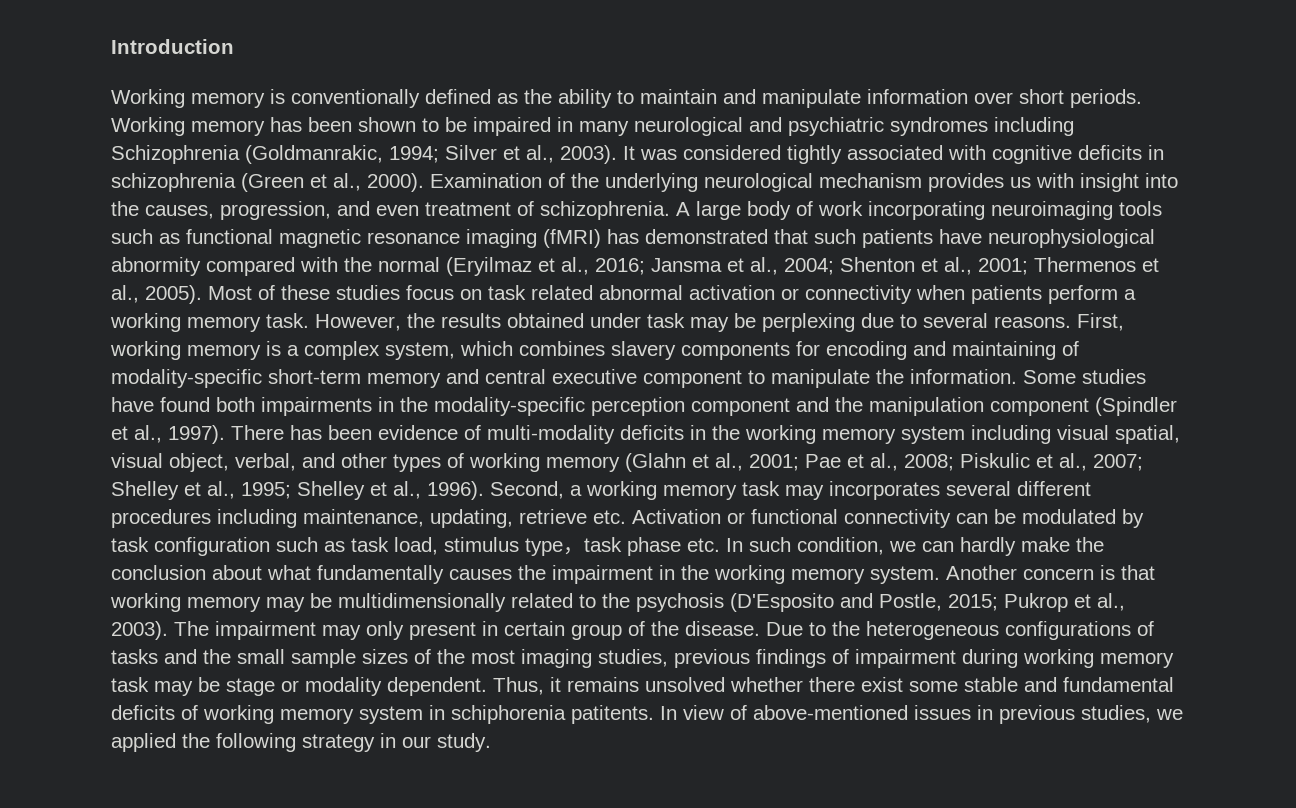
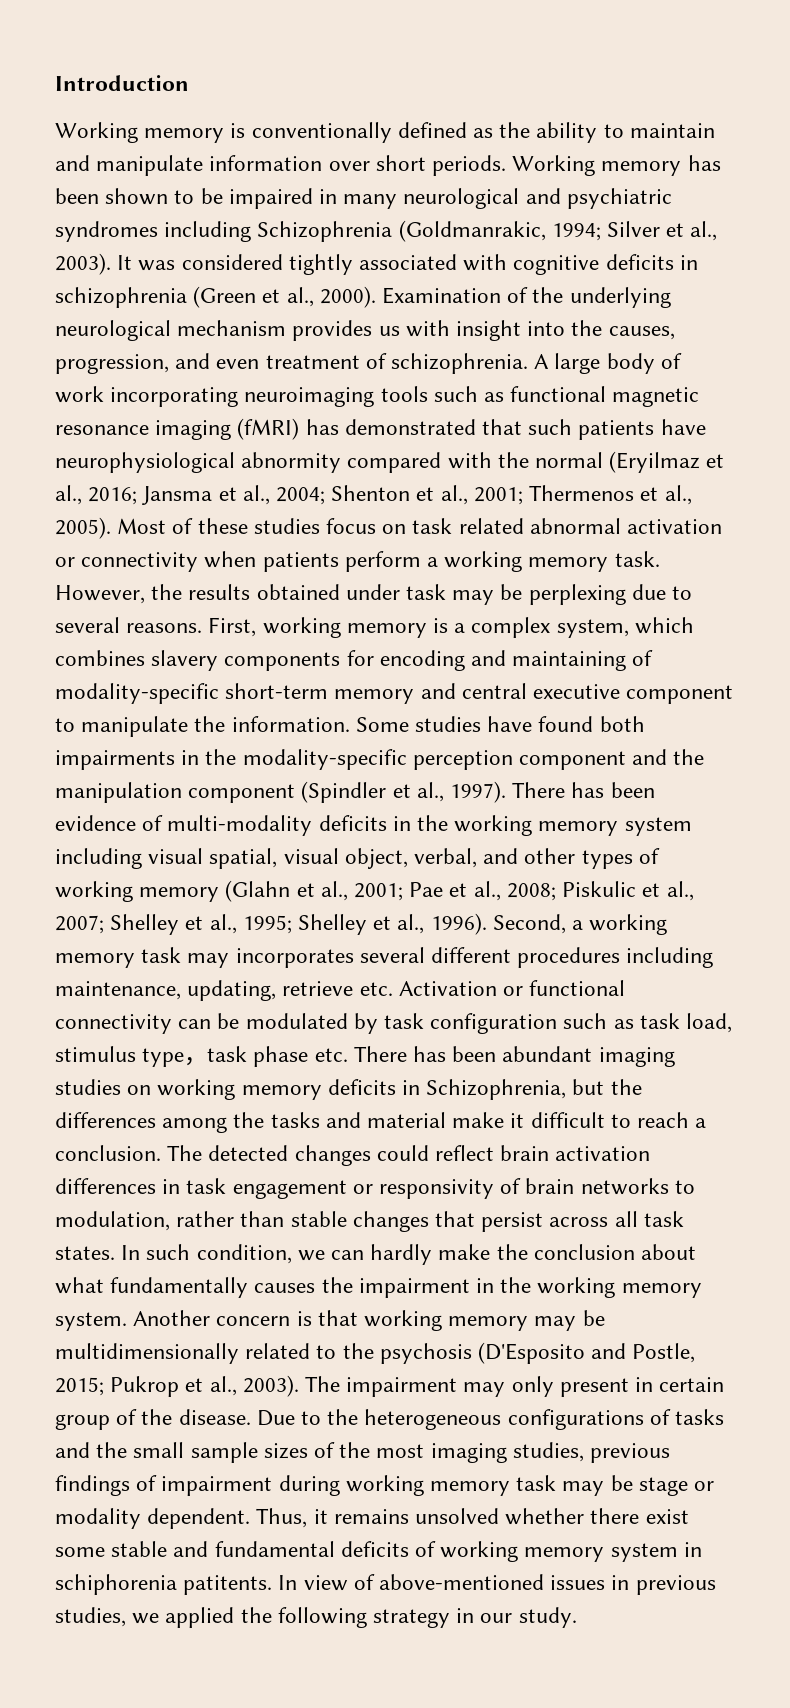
(720, 545) none -> [353,1046,675,1067] [55,1079,642,1100] [55,1112,707,1133] [55,1145,651,1166] [55,1178,695,1199] [55,1211,684,1232] [55,1246,115,1260] There has been abundant imaging studies on working memory deficits in Schizophrenia, but the differences among the tasks and material make it difficult to reach a conclusion. The detected changes could reflect brain activation differences in task engagement or responsivity of brain networks to modulation, rather than stable changes that persist across all task states.

